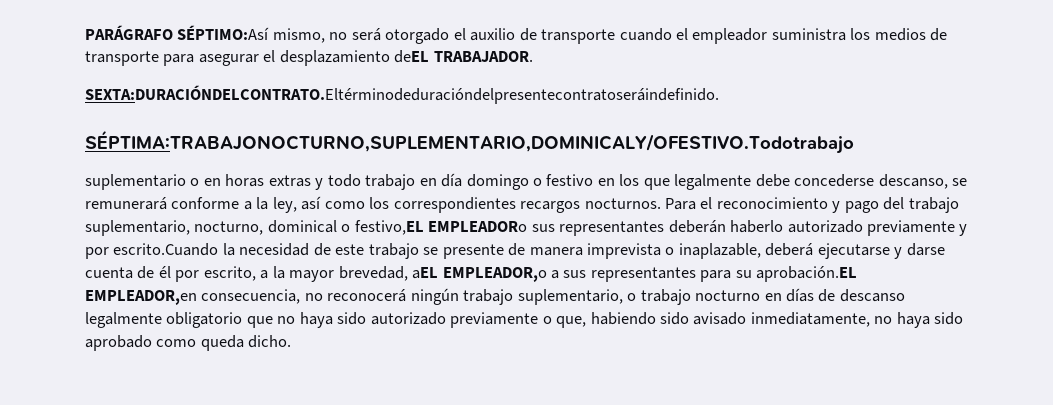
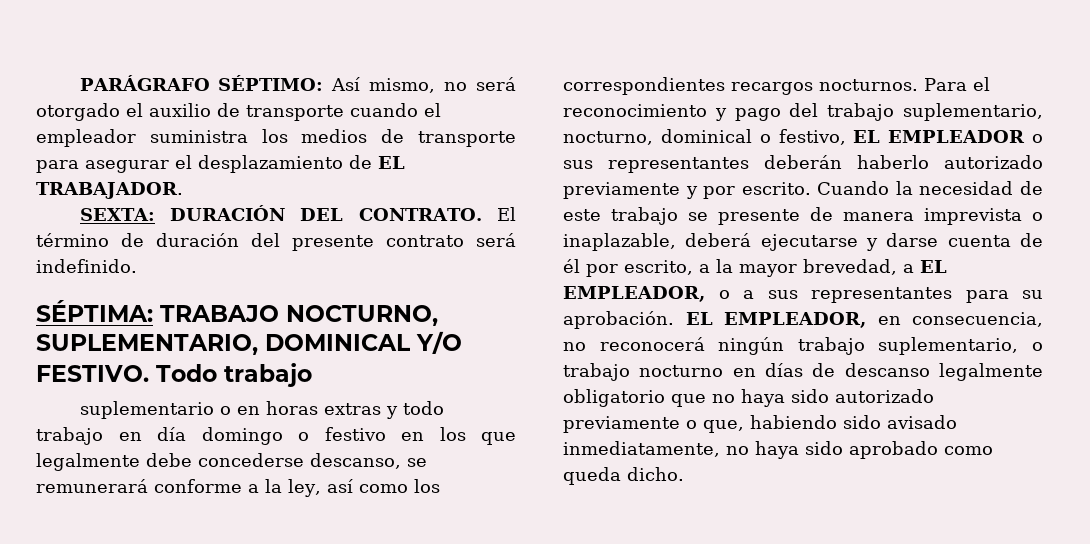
[177,25,270,40] SÉPTIMO:Así -> [218,75,361,91] SÉPTIMO: Así
[394,50,430,63] deEL -> [349,155,405,169] de EL
[85,85,719,104] [85,130,854,154] SEXTA:DURACIÓNDELCONTRATO.Eltérminodeduracióndelpresentecontratoseráindefinido. // SÉPTIMA:TRABAJONOCTURNO,SUPLEMENTARIO,DOMINICALY/OFESTIVO.Todotrabajo -> [79,205,516,221] [36,233,516,251] [36,259,137,273] [36,300,438,326] [36,331,462,355] [36,363,312,387] SEXTA: DURACIÓN DEL CONTRATO. El término de duración del presente contrato será indefinido. // SÉPTIMA: TRABAJO NOCTURNO, SUPLEMENTARIO, DOMINICAL Y/O FESTIVO. Todo trabajo
[354,220,528,235] festivo,EL EMPLEADORo -> [778,129,1043,145] festivo, EL EMPLEADOR o
[113,243,219,256] escrito.Cuando -> [741,181,890,195] escrito. Cuando
[412,267,547,282] aEL EMPLEADOR,o -> [903,260,947,273] [563,286,730,302] a EL EMPLEADOR, o
[756,266,858,282] [85,290,197,305] aprobación.EL EMPLEADOR,en -> [563,311,901,329] aprobación. EL EMPLEADOR, en

